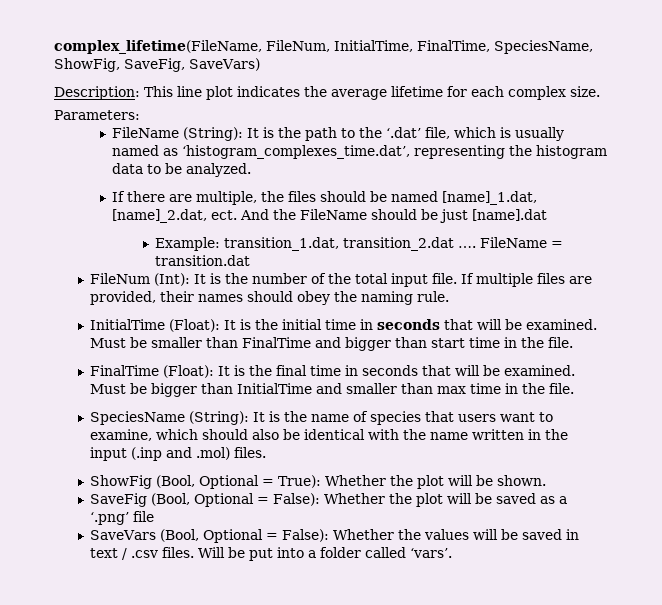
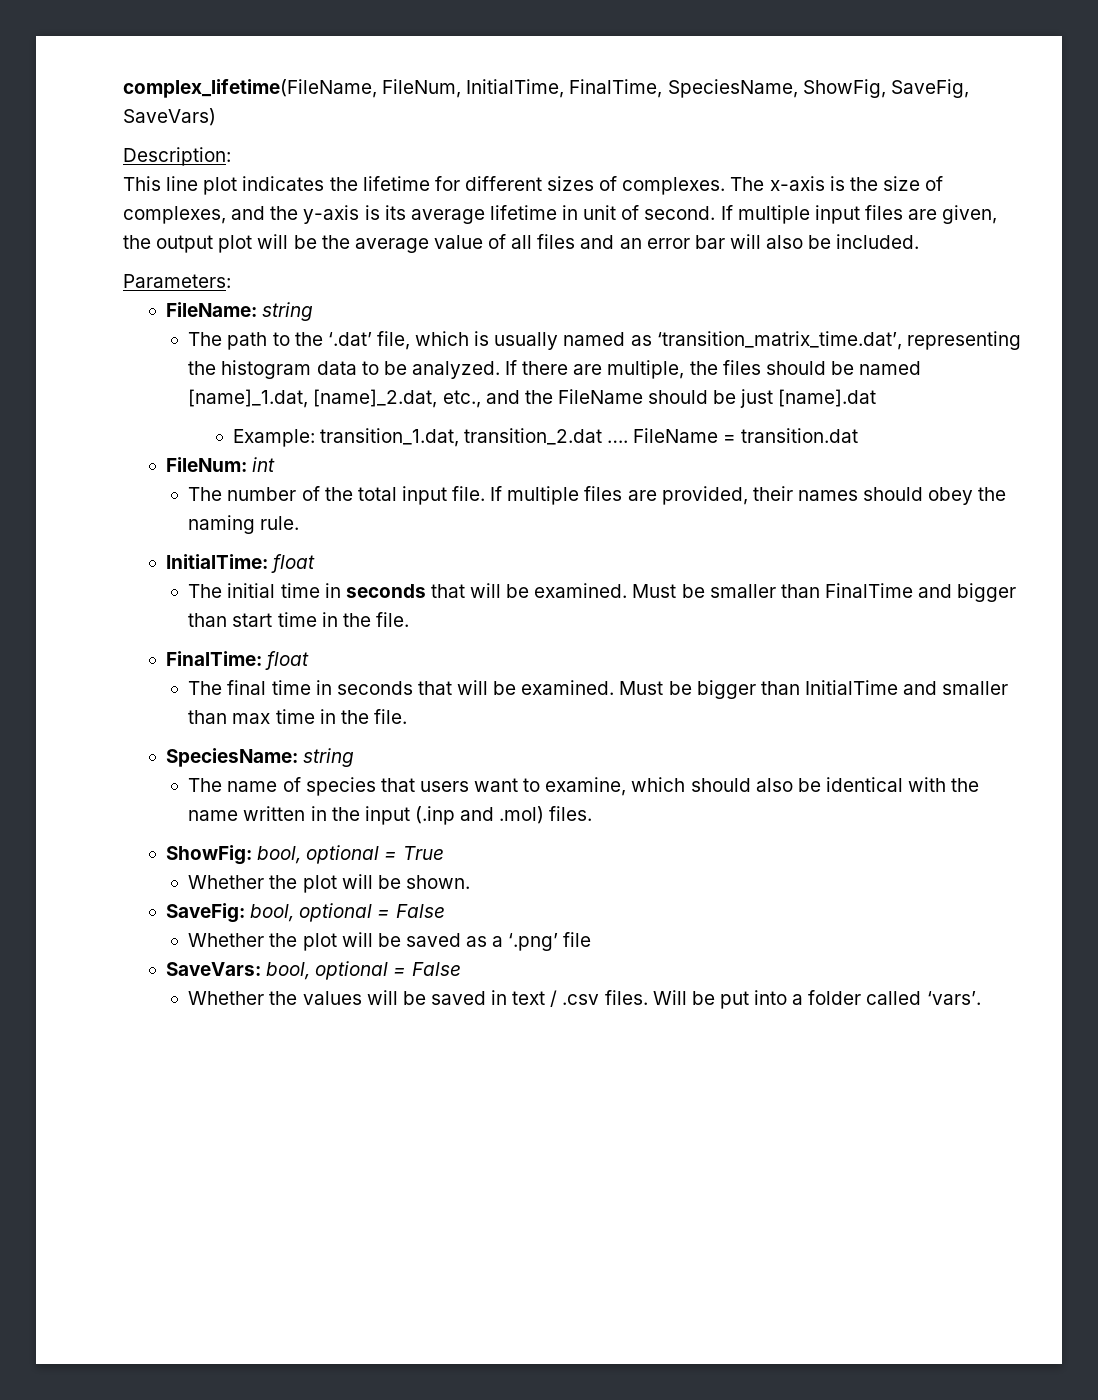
(140, 93) none -> (231, 156) //
[331,86,600,100] [54,110,140,120] [112,127,302,141] average lifetime for each complex size. // Parameters: // FileName (String): It is the -> [362,176,944,195] [123,205,998,224] [123,234,920,253] [123,274,231,288] [166,302,314,321] [188,332,223,346] lifetime for different sizes of complexes. The x-axis is the size of complexes, and the y-axis is its average lifetime in unit of second. If multiple input files are given, the output plot will be the average value of all files and an error bar will also be included. // Parameters: // FileName: string // The
[182,145,411,159] ‘histogram_complexes_time.dat’, -> [656,331,902,350] ‘transition_matrix_time.dat’,
(252, 170) // -> (500, 370) none
[211,209,270,220] ect. And -> [442,390,520,408] etc., and
[90,273,249,286] FileNum (Int): It is the -> [166,457,276,472] [188,487,223,501] FileNum: int // The
[90,319,279,332] InitialTime (Float): It is the -> [166,554,316,573] [188,584,223,598] InitialTime: float // The
[90,365,273,378] FinalTime (Float): It is the -> [166,651,310,670] [188,681,223,695] FinalTime: float // The
[90,411,308,425] SpeciesName (String): It is the -> [166,748,355,767] [188,778,223,792] SpeciesName: string // The
[90,475,322,489] ShowFig (Bool, Optional = True): -> [166,845,444,865] ShowFig: bool, optional = True //
[90,493,321,507] SaveFig (Bool, Optional = False): -> [166,903,445,923] SaveFig: bool, optional = False //
[90,529,330,543] SaveVars (Bool, Optional = False): -> [166,961,461,980] SaveVars: bool, optional = False //

